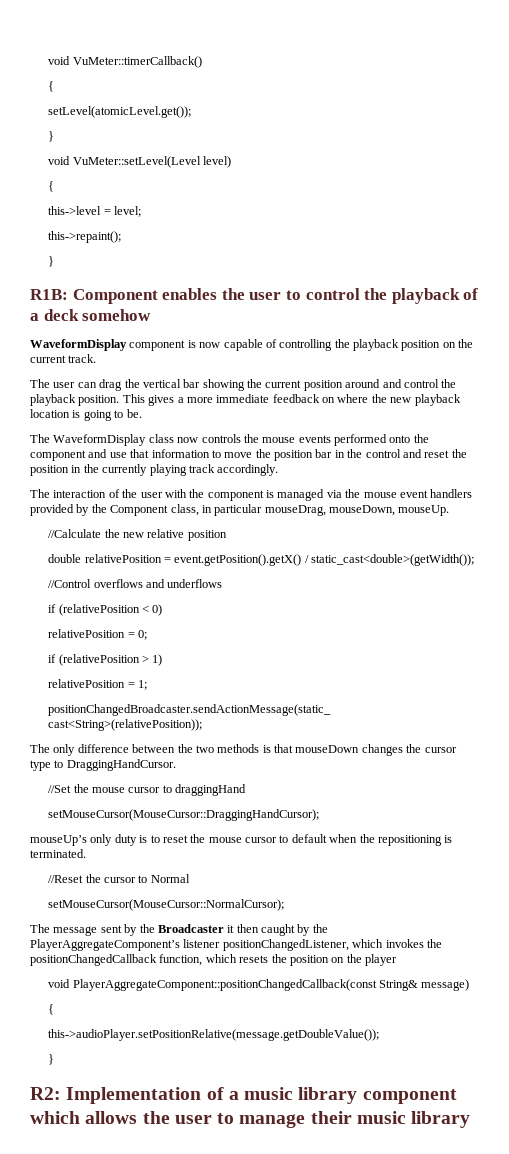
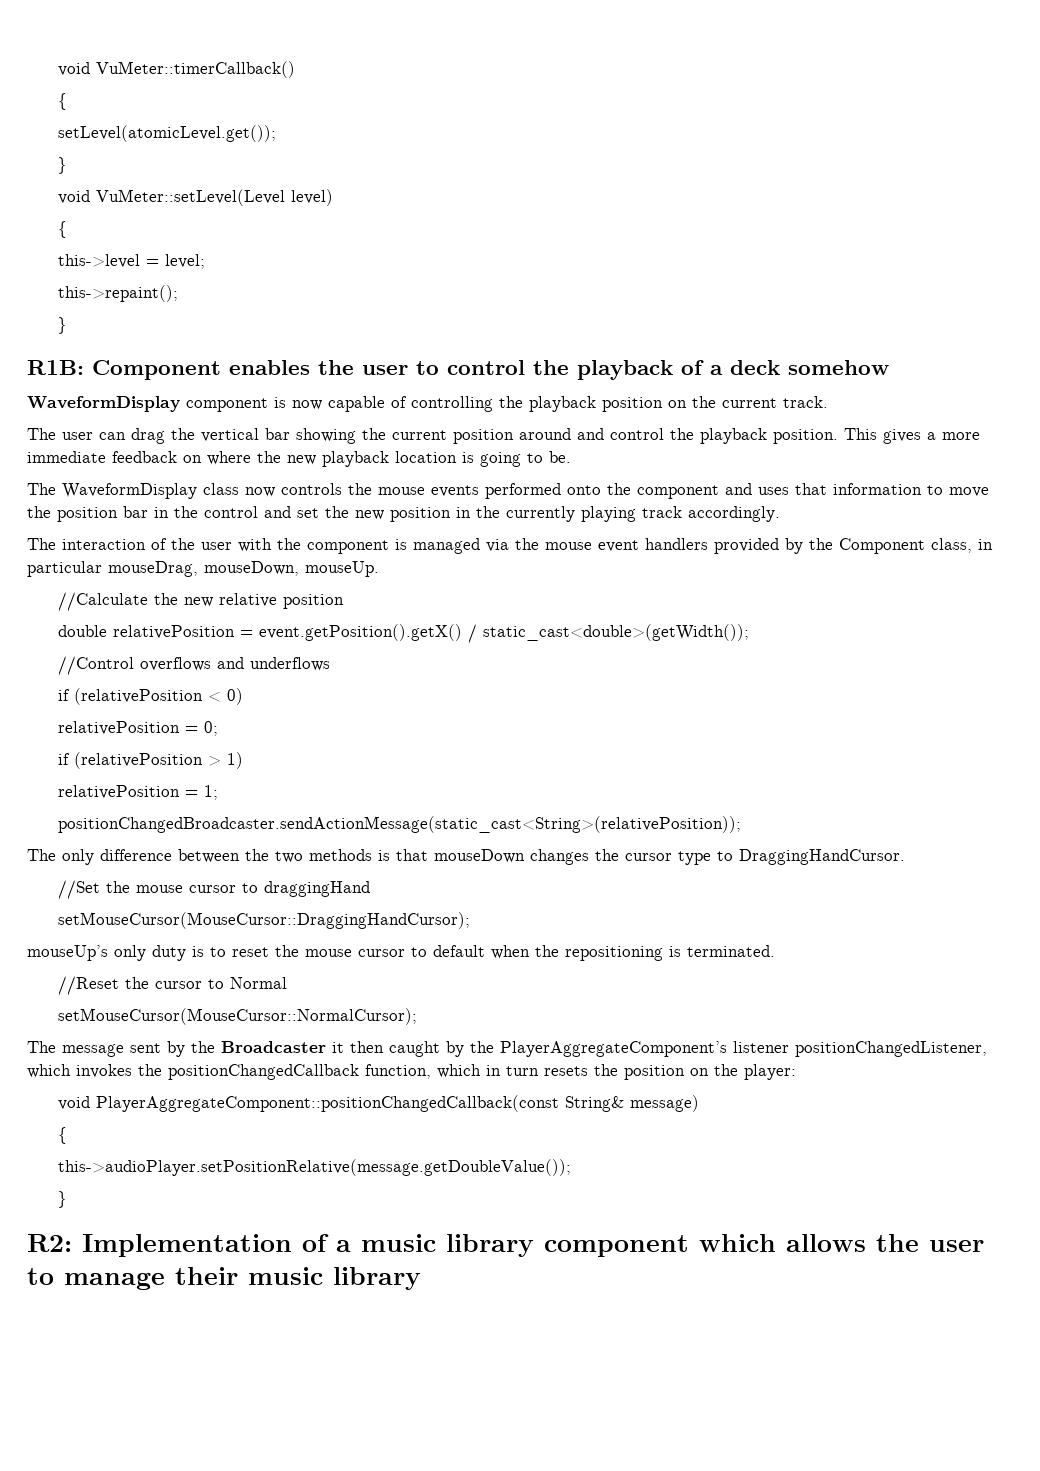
[109,452,127,458] use -> [758,487,789,495] uses
[424,449,467,458] reset the -> [297,506,384,520] set the new
(237, 958) none -> [486,1065,539,1076] in turn
[365,954,397,966] player -> [744,1064,796,1080] player:

